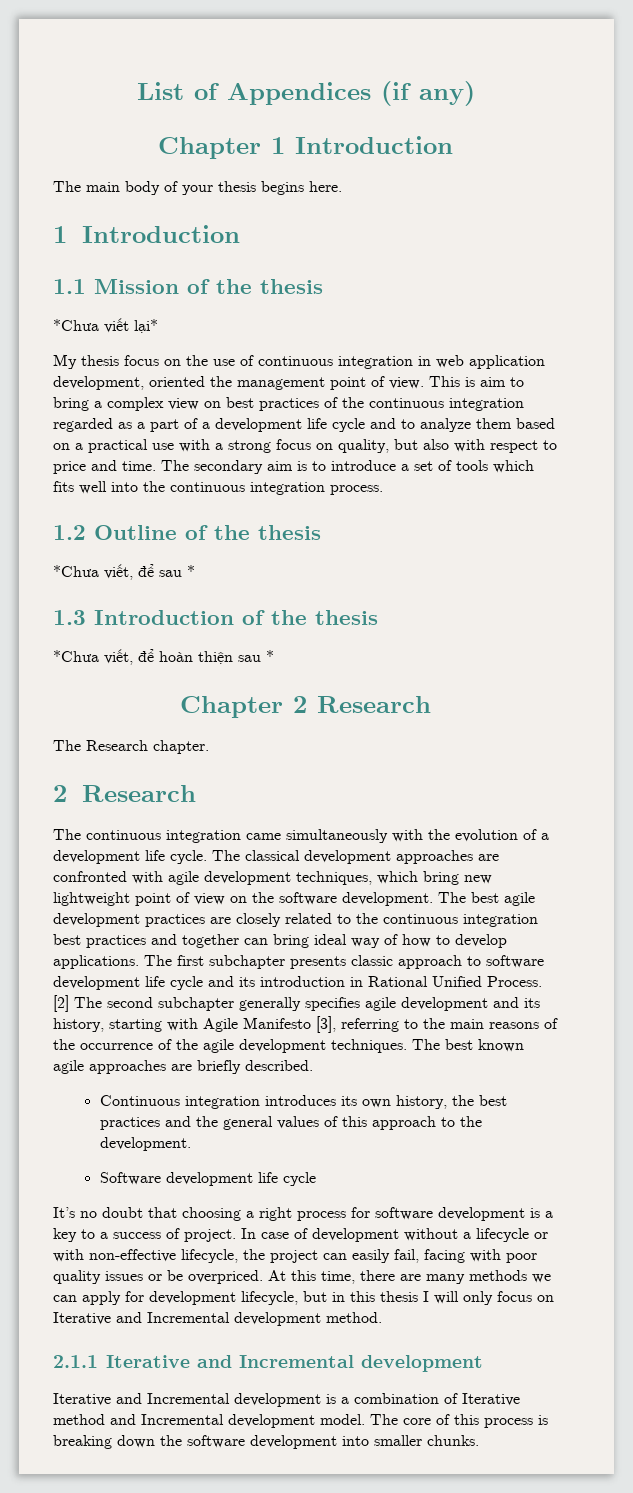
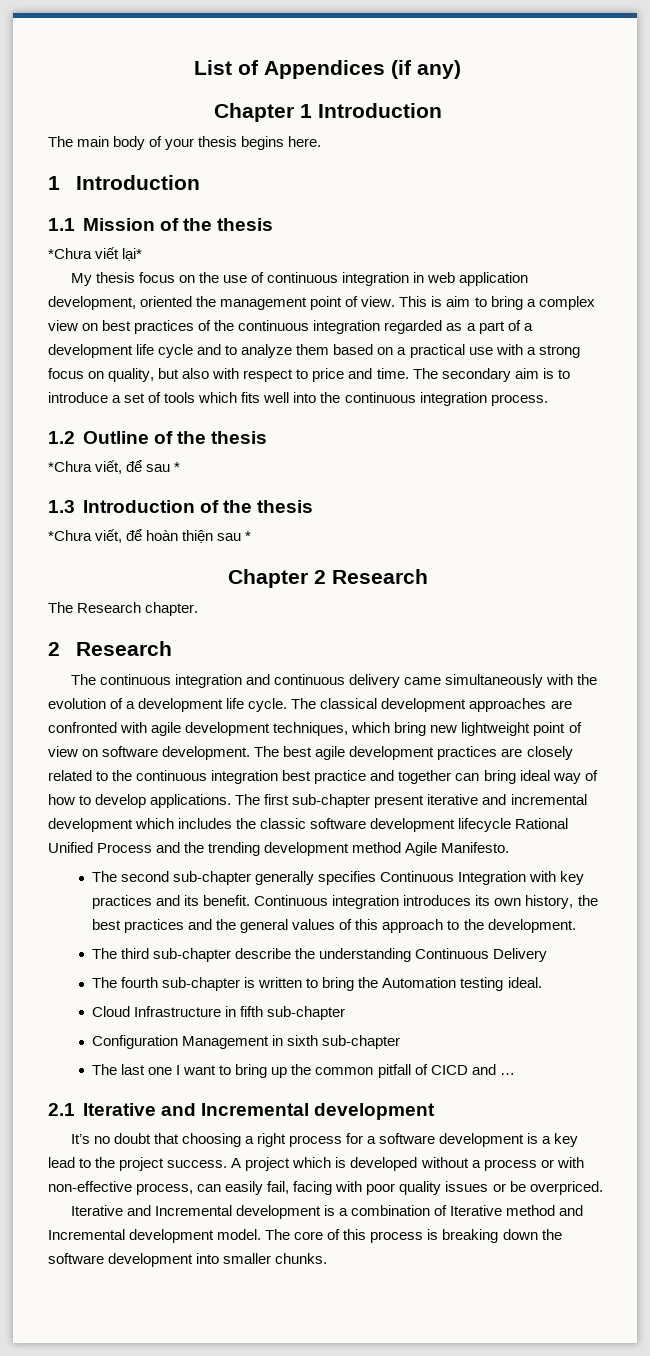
(241, 836) none -> [245,674,400,688] and continuous delivery
[252,892,274,903] the -> (99, 753) none
[86,935,146,948] practices -> [314,770,367,784] practice
[209,955,544,969] [53,976,542,990] [53,995,540,1012] [53,1016,558,1033] [53,1039,524,1053] [53,1060,313,1074] subchapter presents classic approach to software development life cycle and its introduction in Rational Unified Process. [2] The second subchapter generally specifies agile development and its history, starting with Agile Manifesto [3], referring to the main reasons of the occurrence of the agile development techniques. The best known agile approaches are briefly described. // -> [292,794,587,808] [48,818,569,832] [48,842,510,856] [92,871,585,885] [92,895,251,909] sub-chapter present iterative and incremental development which includes the classic software development lifecycle Rational Unified Process and the trending development method Agile Manifesto. // The second sub-chapter generally specifies Continuous Integration with key practices and its benefit.
[99,1172,316,1186] Software development life cycle -> [92,948,548,962] [92,977,542,991] [92,1006,346,1020] [92,1035,401,1049] [92,1064,515,1078] [48,1103,435,1120] The third sub-chapter describe the understanding Continuous Delivery // The fourth sub-chapter is written to bring the Automation testing ideal. // Cloud Infrastructure in fifth sub-chapter // Configuration Management in sixth sub-chapter // The last one I want to bring up the common pitfall of CICD and … // 2.1 Iterative and Incremental development
(370, 1212) none -> [367,1136,377,1144] a
[81,1228,399,1242] to a success of project. In case of development -> [48,1157,418,1171] lead to the project success. A project which is developed
[476,1228,529,1242] lifecycle -> [483,1159,537,1171] process
[181,1249,318,1263] lifecycle, the project -> [136,1183,194,1195] process,
[268,1270,551,1284] [53,1291,554,1305] [53,1312,382,1326] [53,1355,483,1372] At this time, there are many methods we can apply for development lifecycle, but in this thesis I will only focus on Iterative and Incremental development method. // 2.1.1 Iterative and Incremental development -> (603, 1188) none

